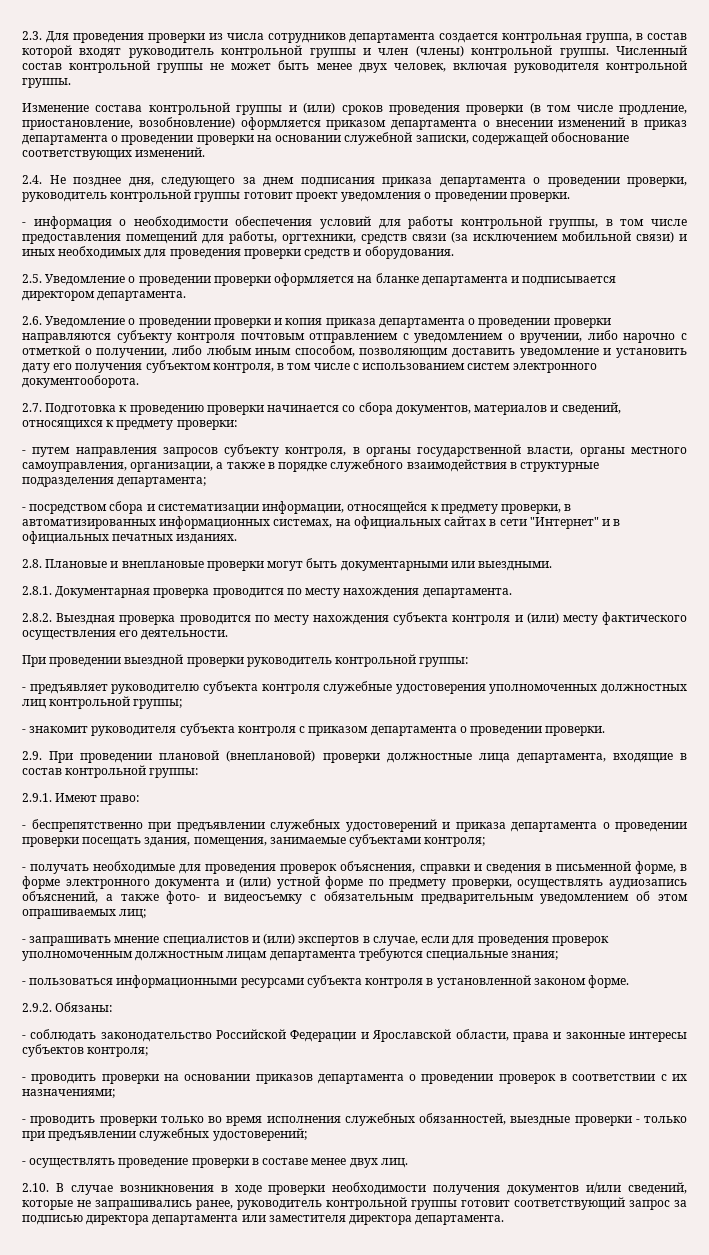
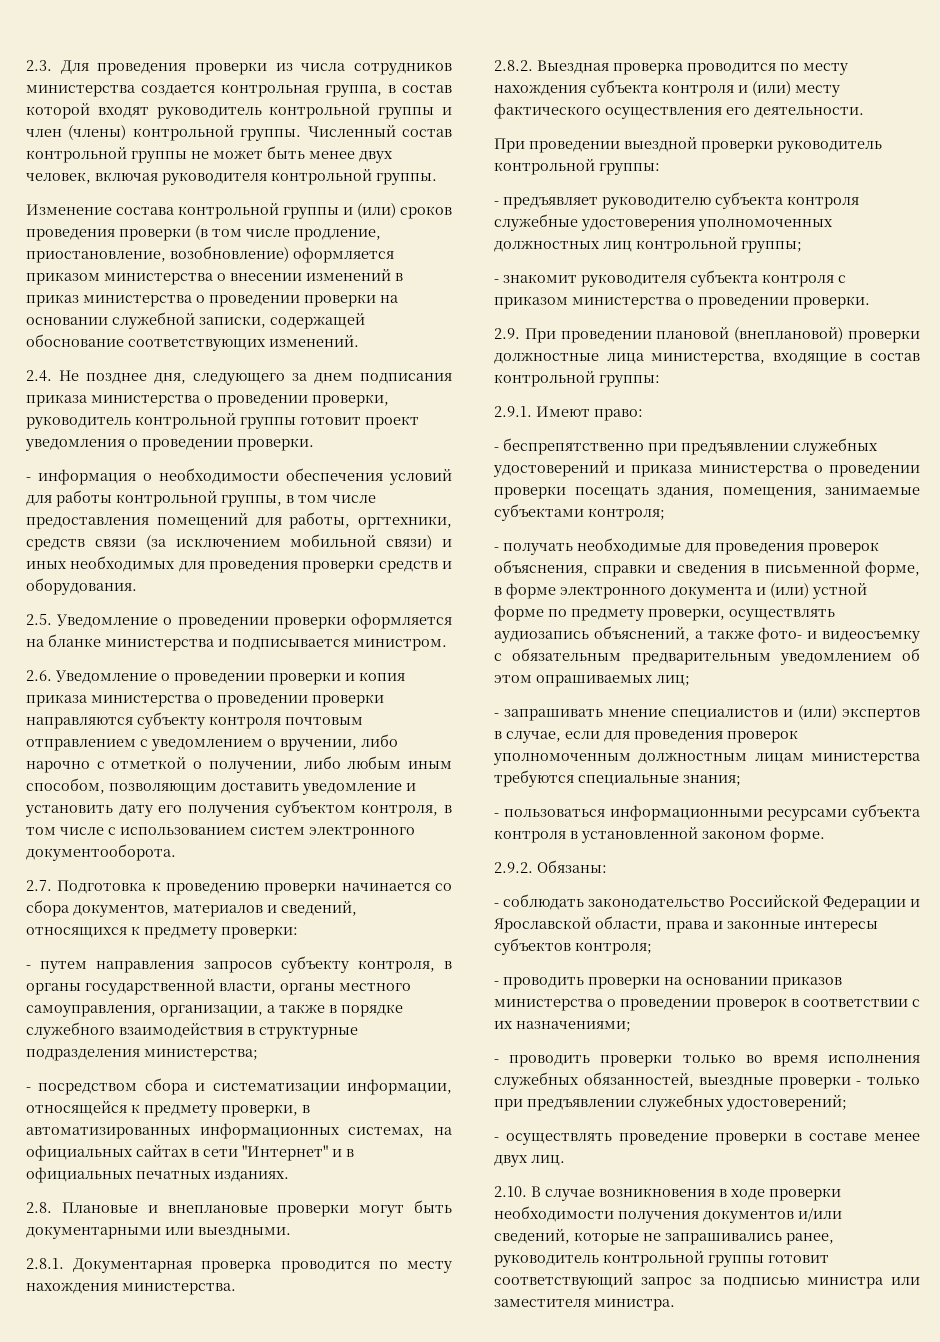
[349,33,436,43] департамента -> [26,85,135,97] министерства
[391,120,478,130] департамента -> [104,273,213,285] министерства
[22,135,108,145] департамента -> [83,295,192,307] министерства
[439,177,526,187] департамента -> [91,395,200,407] министерства
[421,276,508,286] департамента -> [105,639,214,651] министерства
[22,291,187,301] директором департамента. -> [353,639,447,651] министром.
[378,318,465,328] департамента -> [91,695,200,707] министерства
[117,477,207,487] департамента; -> [144,1049,258,1061] министерства;
[422,588,512,598] департамента. -> [122,1283,236,1295] министерства.
[370,726,457,736] департамента -> [572,297,681,309] министерства
[516,753,606,763] департамента, -> [651,353,766,365] министерства,
[511,822,597,832] департамента -> [698,465,808,477] министерства
[269,951,356,961] департамента -> [811,753,920,765] министерства
[317,1074,404,1084] департамента -> [494,999,603,1011] министерства
[86,1215,505,1225] директора департамента или заместителя директора департамента. -> [807,1277,920,1289] [494,1299,675,1311] министра или заместителя министра.

